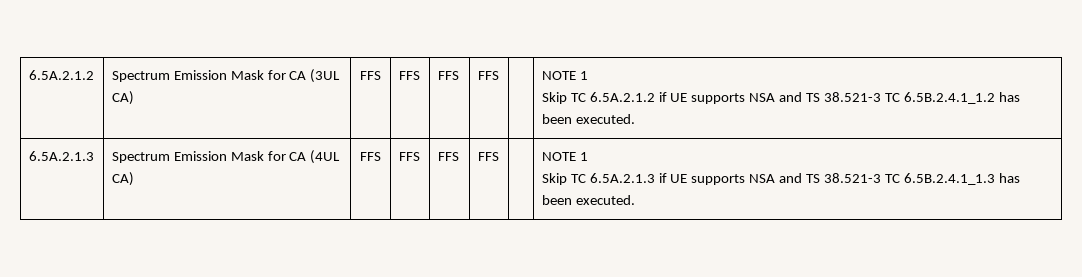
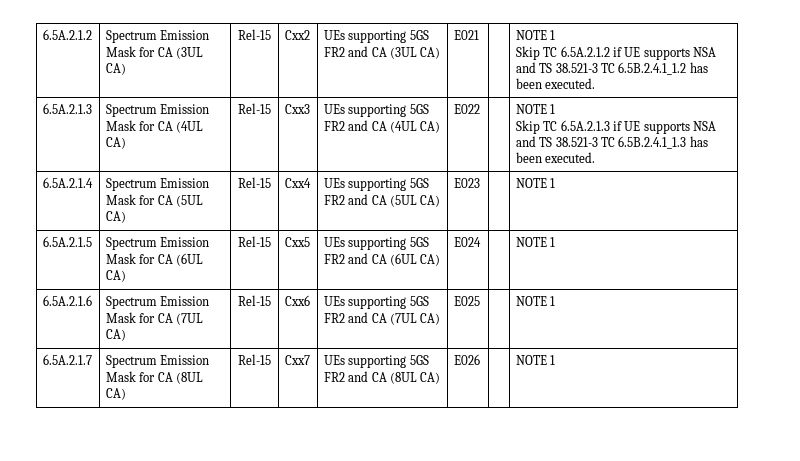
[360,71,381,80] [398,71,420,80] [437,71,459,80] [477,71,499,80] FFS | FFS | FFS | FFS -> [238,29,271,40] [284,30,310,40] [323,30,429,43] [323,46,441,59] [453,30,479,40] Rel-15 | Cxx2 | UEs supporting 5GS FR2 and CA (3UL CA) | E021
[360,152,381,161] [398,152,420,161] [437,152,459,161] [477,152,499,161] FFS | FFS | FFS | FFS -> [238,103,271,114] [284,104,310,114] [323,104,429,117] [323,120,441,133] [453,104,480,114] Rel-15 | Cxx3 | UEs supporting 5GS FR2 and CA (4UL CA) | E022
(635, 200) none -> [42,177,93,188] [105,178,210,191] [105,194,204,207] [105,211,126,223] [238,177,271,188] [284,178,311,188] [323,178,429,191] [323,194,441,207] [453,178,480,188] [515,178,556,188] [42,236,92,247] [105,237,210,250] [105,253,204,266] [105,270,126,282] [238,236,271,247] [284,237,310,247] [323,237,429,250] [323,253,441,266] [453,237,481,247] [515,237,556,247] [42,295,92,306] [105,296,210,309] [105,312,204,325] [105,329,126,341] [238,295,271,306] [284,295,310,306] [323,296,429,309] [323,312,441,325] [453,296,480,306] [515,296,556,306] [42,354,92,365] [105,355,210,368] [105,371,204,384] [105,388,126,400] [238,354,271,365] [284,355,310,365] [323,355,429,368] [323,371,441,384] [453,354,480,365] [515,355,556,365] // 6.5A.2.1.4 | Spectrum Emission Mask for CA (5UL CA) | Rel-15 | Cxx4 | UEs supporting 5GS FR2 and CA (5UL CA) | E023 | | NOTE 1 // 6.5A.2.1.5 | Spectrum Emission Mask for CA (6UL CA) | Rel-15 | Cxx5 | UEs supporting 5GS FR2 and CA (6UL CA) | E024 | | NOTE 1 // 6.5A.2.1.6 | Spectrum Emission Mask for CA (7UL CA) | Rel-15 | Cxx6 | UEs supporting 5GS FR2 and CA (7UL CA) | E025 | | NOTE 1 // 6.5A.2.1.7 | Spectrum Emission Mask for CA (8UL CA) | Rel-15 | Cxx7 | UEs supporting 5GS FR2 and CA (8UL CA) | E026 | | NOTE 1

